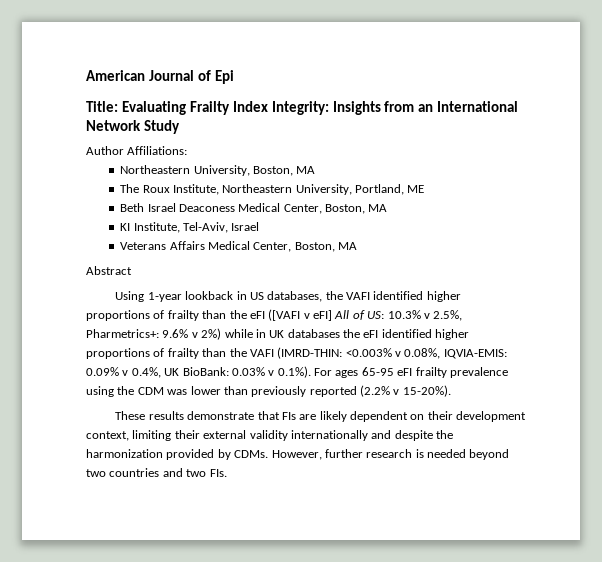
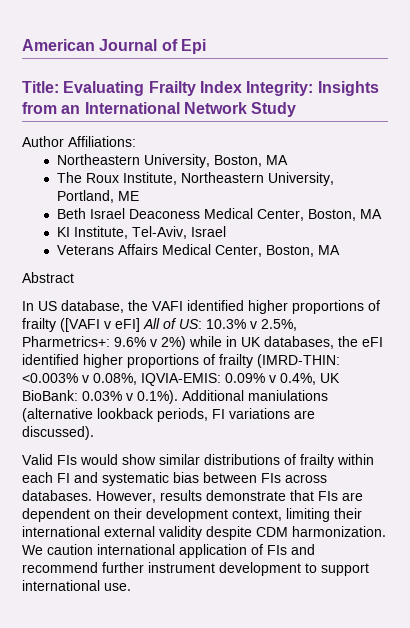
[115,291,323,302] Using 1-year lookback in US databases, -> [22,300,124,313] In US database,
[202,310,265,319] than the eFI -> (56, 325) none
[287,329,340,338] databases -> [264,336,334,349] databases,
[202,348,274,357] than the VAFI -> (253, 361) none
[314,367,508,378] [86,385,451,397] [115,411,146,420] For ages 65-95 eFI frailty prevalence using the CDM was lower than previously reported (2.2% v 15-20%). // These -> [182,390,328,401] [22,408,315,422] [22,426,94,440] [22,454,374,468] [22,472,327,486] [22,490,156,503] Additional maniulations (alternative lookback periods, FI variations are discussed). // Valid FIs would show similar distributions of frailty within each FI and systematic bias between FIs across databases. However,
[319,411,347,422] likely -> (363, 496) none
(200, 434) none -> [22,526,100,537] international
[290,430,453,441] [86,449,510,460] [86,468,227,477] internationally and despite the harmonization provided by CDMs. However, further research is needed beyond two countries and two FIs. -> [206,526,386,540] [22,544,315,558] [22,562,369,576] [22,580,131,591] despite CDM harmonization. We caution international application of FIs and recommend further instrument development to support international use.

